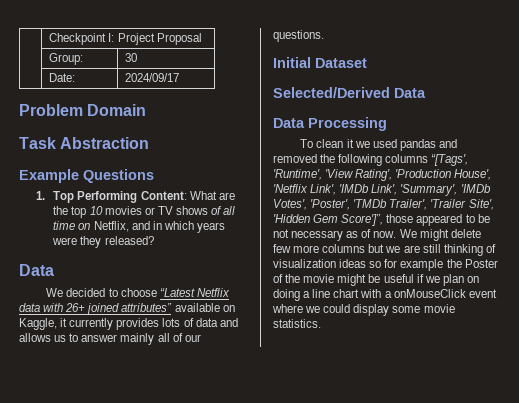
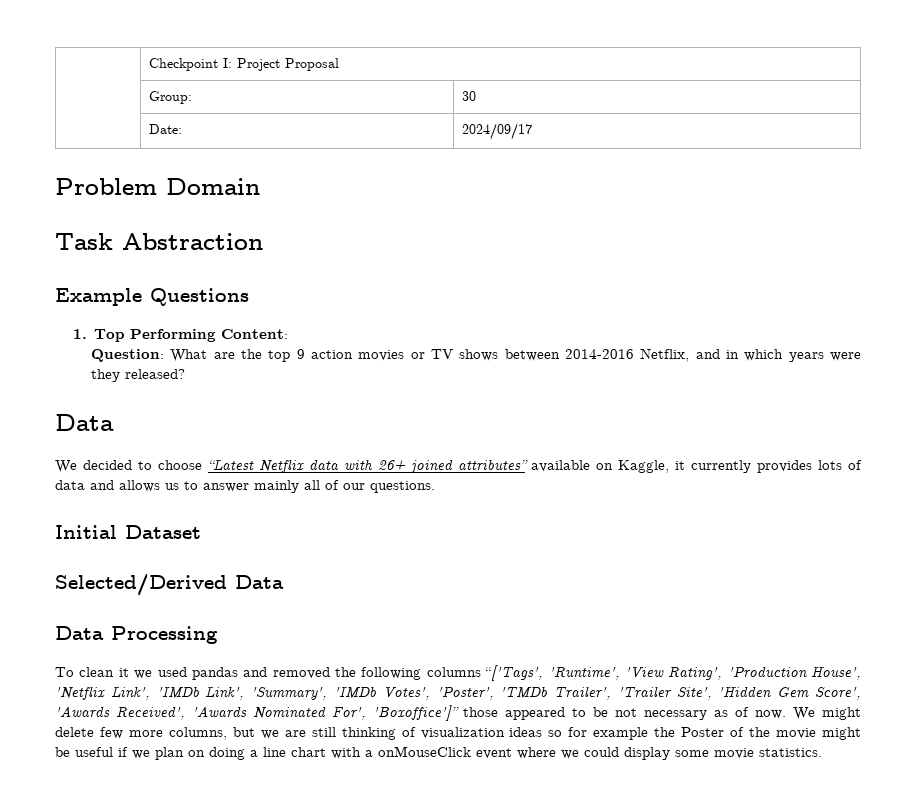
(187, 195) none -> [90,349,164,362] // Question:
[89,206,103,215] 10 -> [296,349,353,359] 9 action
[211,206,236,215] [53,221,91,230] of all time on -> [504,349,634,361] between 2014-2016
[431,154,469,166] “[Tags', -> [485,665,544,681] “['Tags',
[341,214,384,226] Score']”, -> [815,687,862,700] [55,705,459,721] Score', 'Awards Received', 'Awards Nominated For', 'Boxoffice']”
[322,244,366,253] columns -> [168,727,227,740] columns,

